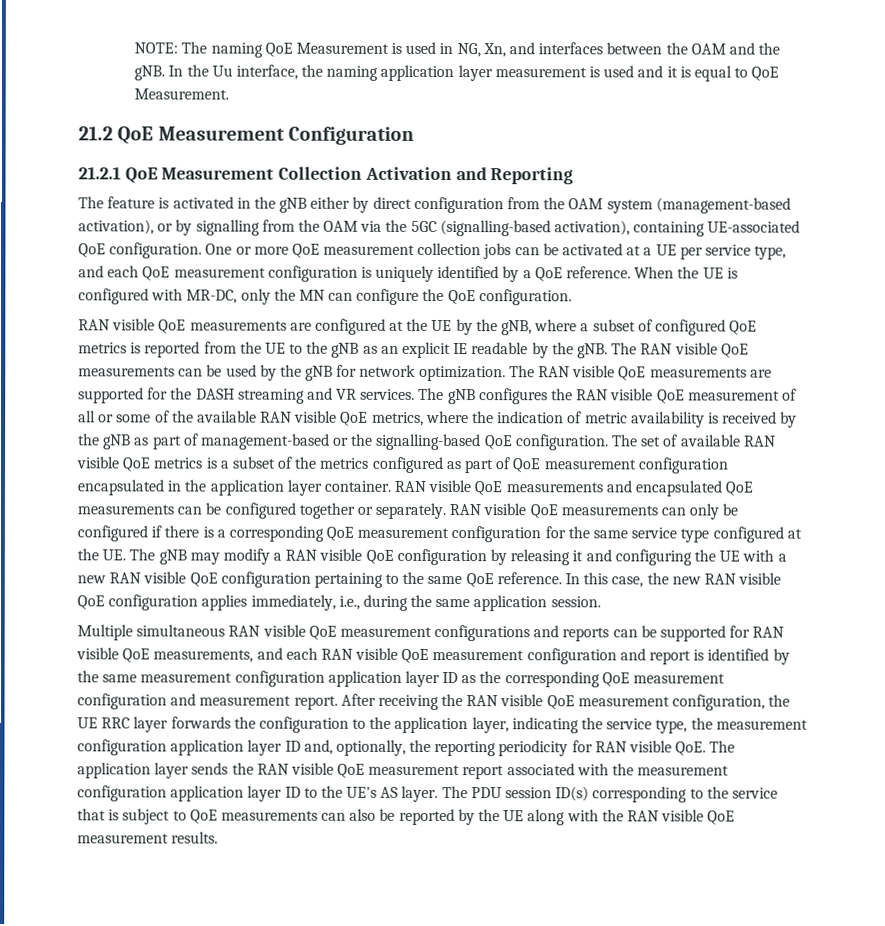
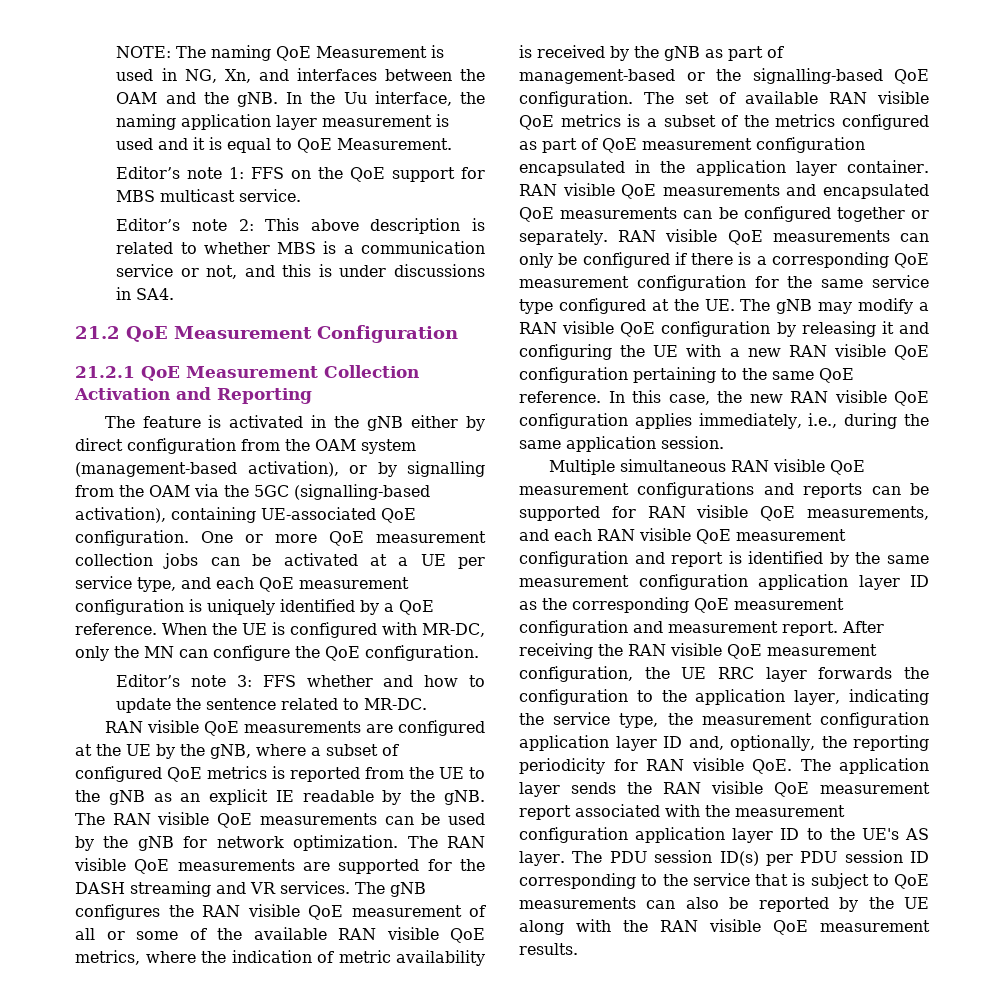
(230, 94) none -> [116,166,485,182] [116,189,302,202] [116,218,485,234] [116,241,485,254] [116,264,485,279] [116,287,175,300] // Editor’s note 1: FFS on the QoE support for MBS multicast service. // Editor’s note 2: This above description is related to whether MBS is a communication service or not, and this is under discussions in SA4.
(572, 297) none -> [116,674,485,687] [116,698,428,713] // Editor’s note 3: FFS whether and how to update the sentence related to MR-DC.
(590, 794) none -> [765,850,929,866] per PDU session ID

